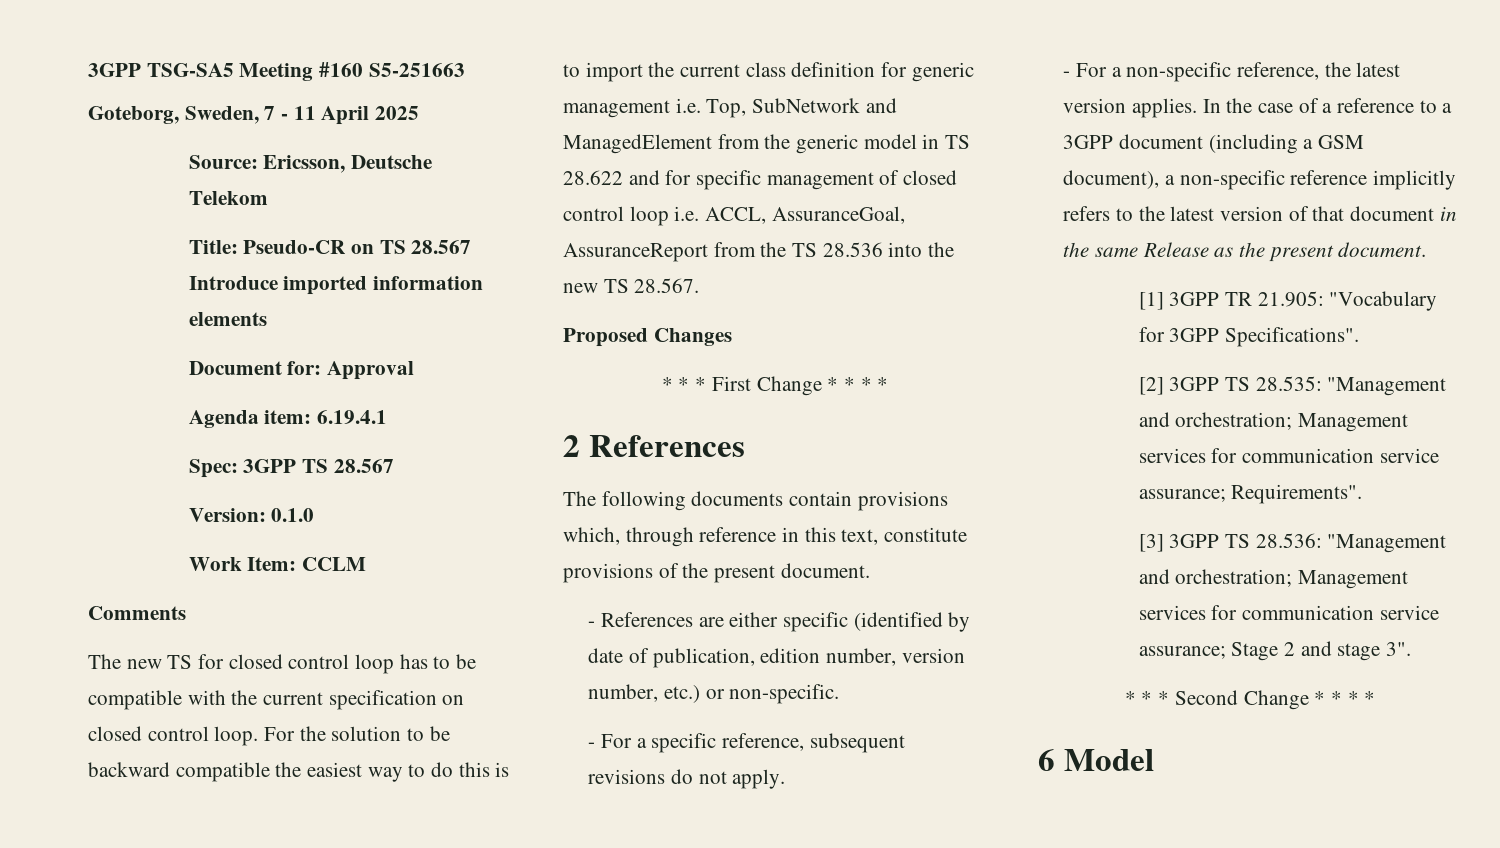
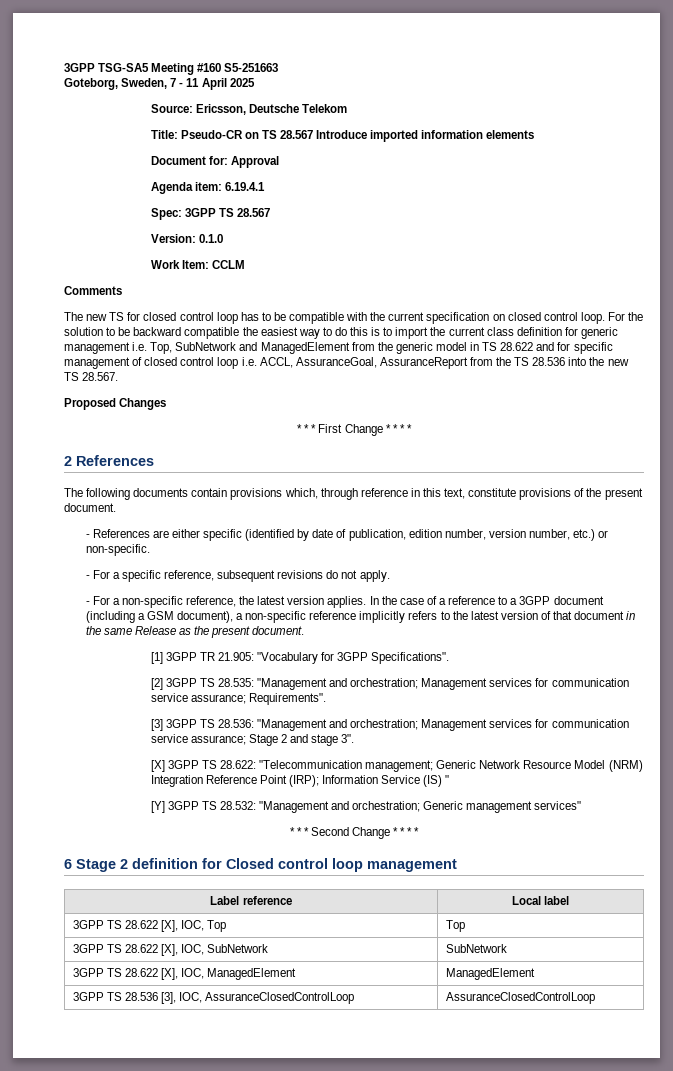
(1412, 649) none -> [150,760,643,772] [150,775,450,787] [150,801,582,813] // [X] 3GPP TS 28.622: "Telecommunication management; Generic Network Resource Model (NRM) Integration Reference Point (IRP); Information Service (IS) " // [Y] 3GPP TS 28.532: "Management and orchestration; Generic management services"
[1063,749,1154,771] Model -> [76,858,457,872] [210,896,292,905] [511,896,570,905] [72,920,227,932] [445,920,465,932] [72,944,269,956] [445,944,507,953] [72,968,297,980] [445,968,535,980] [72,992,355,1004] [445,992,595,1004] Stage 2 definition for Closed control loop management // Label reference | Local label // 3GPP TS 28.622 [X], IOC, Top | Top // 3GPP TS 28.622 [X], IOC, SubNetwork | SubNetwork // 3GPP TS 28.622 [X], IOC, ManagedElement | ManagedElement // 3GPP TS 28.536 [3], IOC, AssuranceClosedControlLoop | AssuranceClosedControlLoop

